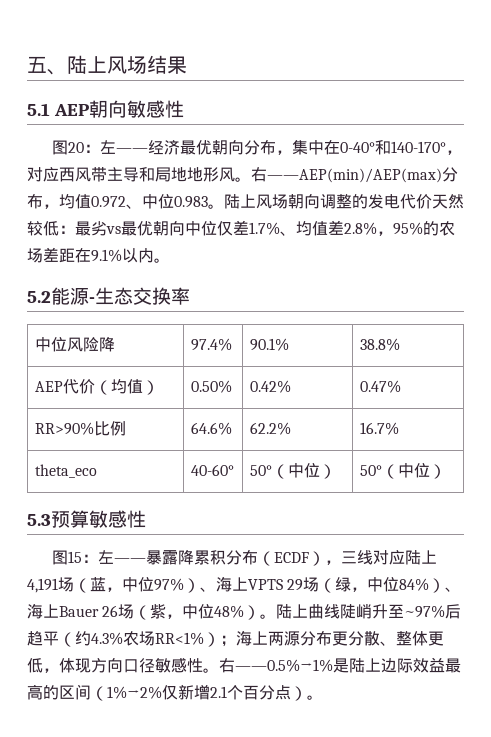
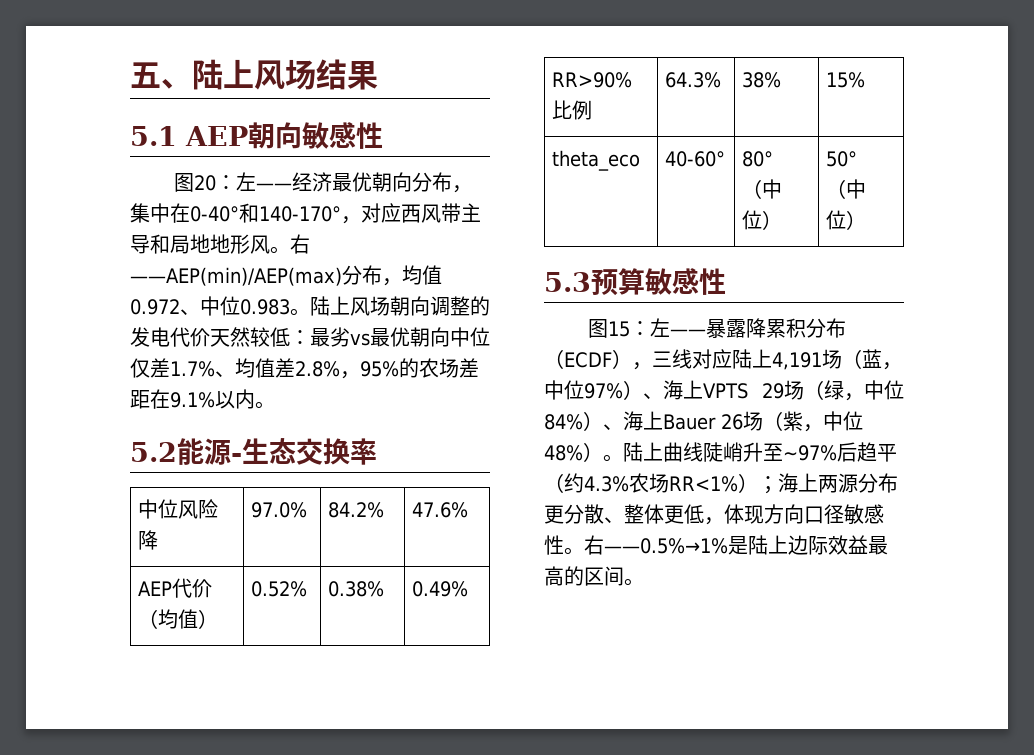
[190,338,232,351] [249,338,289,351] [359,338,400,351] 97.4% | 90.1% | 38.8% -> [251,502,308,518] [328,502,385,518] [412,502,469,518] 97.0% | 84.2% | 47.6%
[190,380,232,393] [249,380,291,393] [359,380,401,393] 0.50% | 0.42% | 0.47% -> [251,581,308,597] [328,581,385,597] [412,581,469,597] 0.52% | 0.38% | 0.49%
[190,422,232,435] [249,422,291,435] [359,422,399,435] 64.6% | 62.2% | 16.7% -> [665,72,722,88] [742,72,782,88] [826,72,866,88] 64.3% | 38% | 15%
[249,465,272,476] 50° -> [742,151,774,167] 80°
[91,684,307,701] （1%→2%仅新增2.1个百分点） -> (624, 576) none

